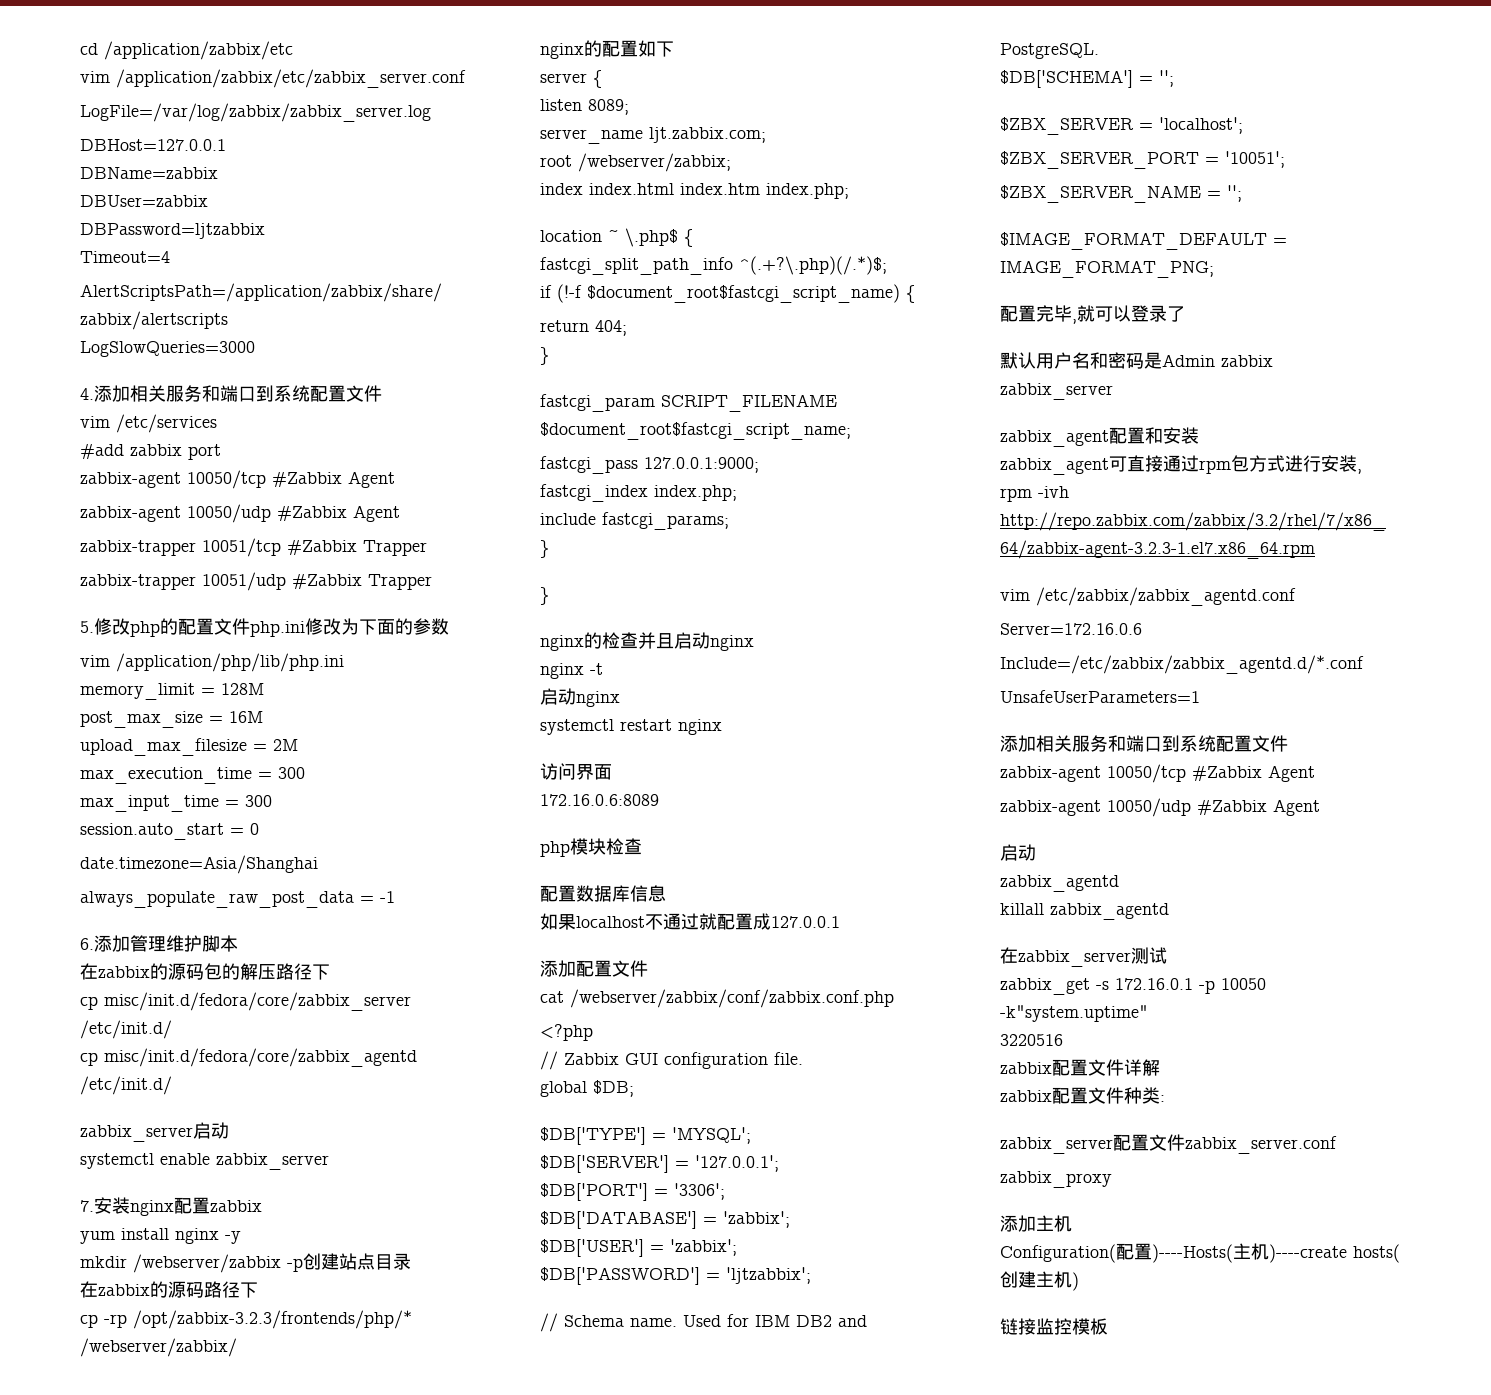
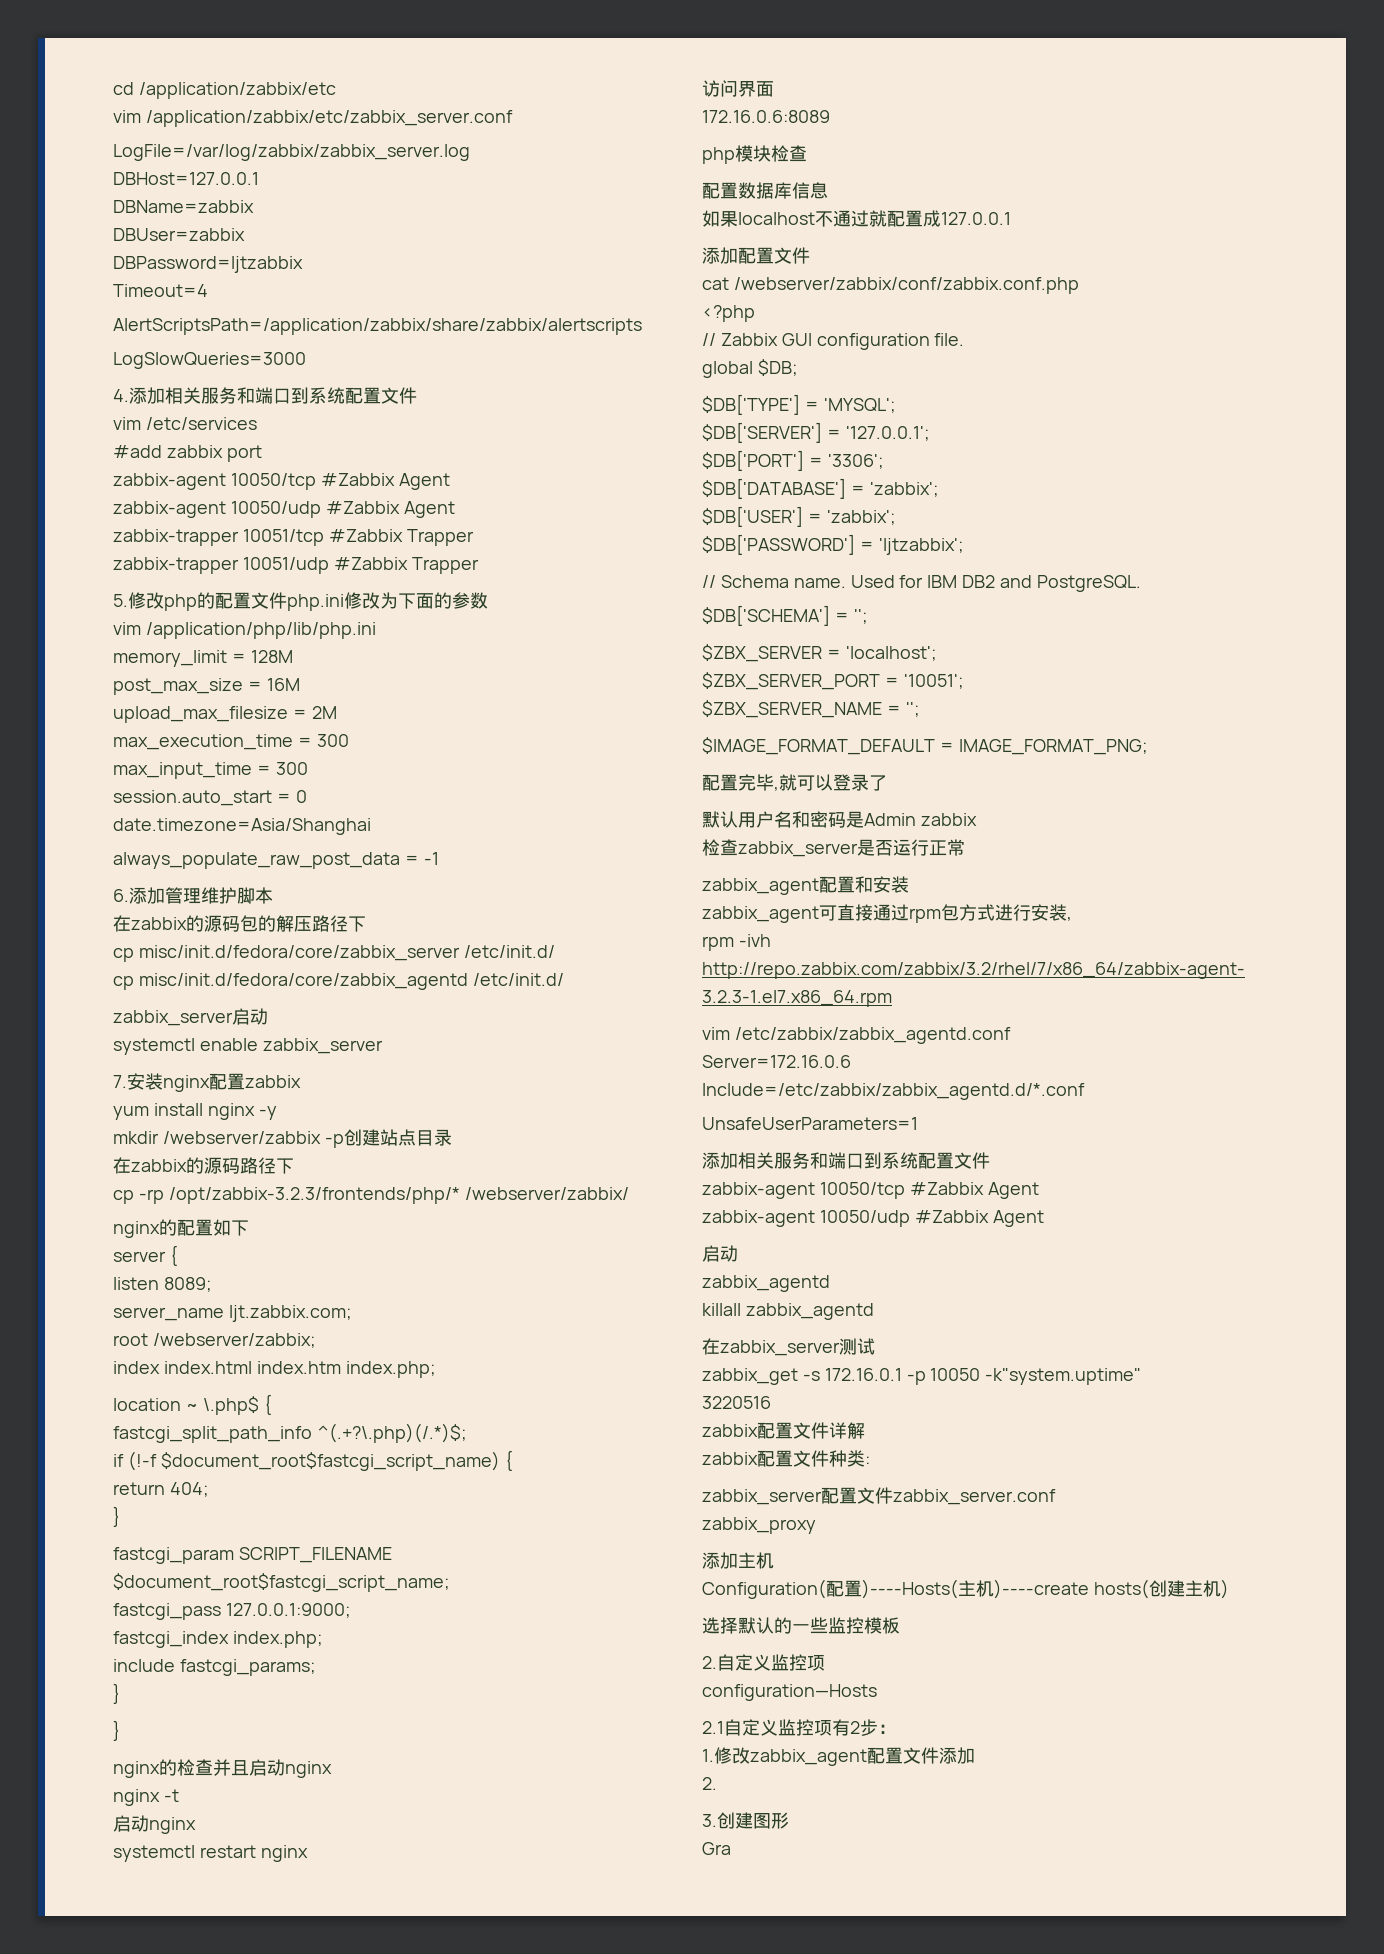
[1000,383,1113,400] zabbix_server -> [702,839,965,857] 检查zabbix_server是否运行正常
[1000,1318,1036,1335] 链接 -> [702,1617,828,1634] 选择默认的一些
(1108, 1326) none -> [702,1654,825,1671] [702,1684,877,1701] [702,1719,896,1736] [702,1747,975,1766] [702,1777,717,1790] [702,1812,789,1829] [702,1842,731,1855] // 2.自定义监控项 // configuration—Hosts // 2.1自定义监控项有2步： // 1.修改zabbix_agent配置文件添加 // 2. // 3.创建图形 // Gra

